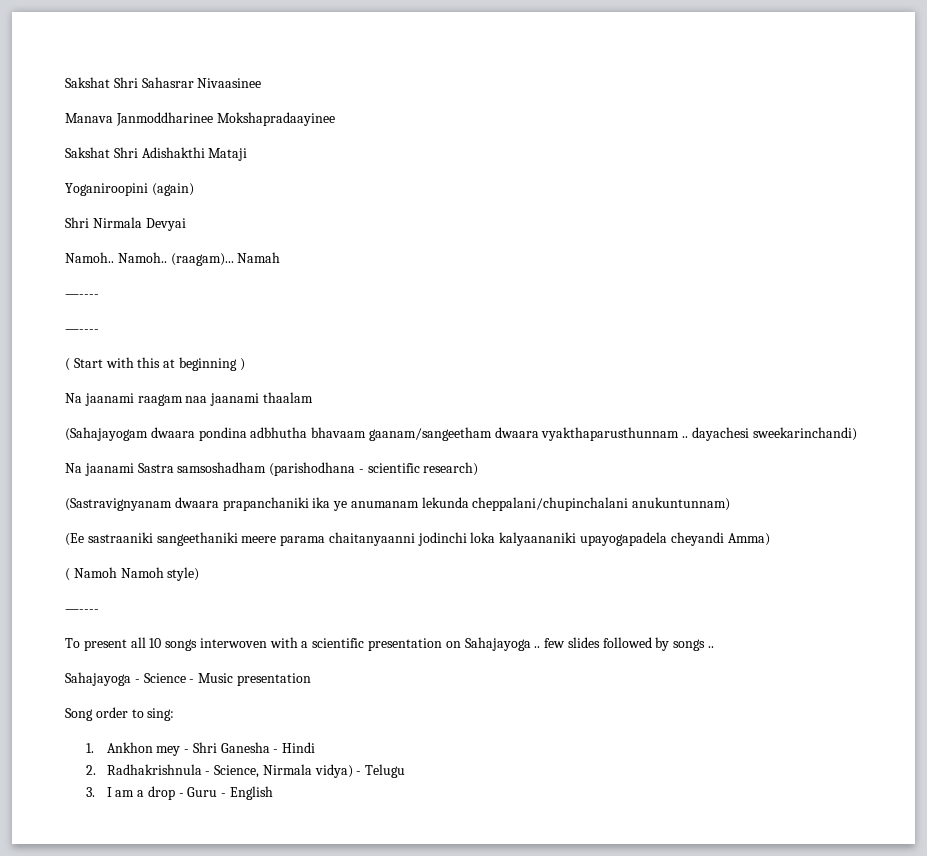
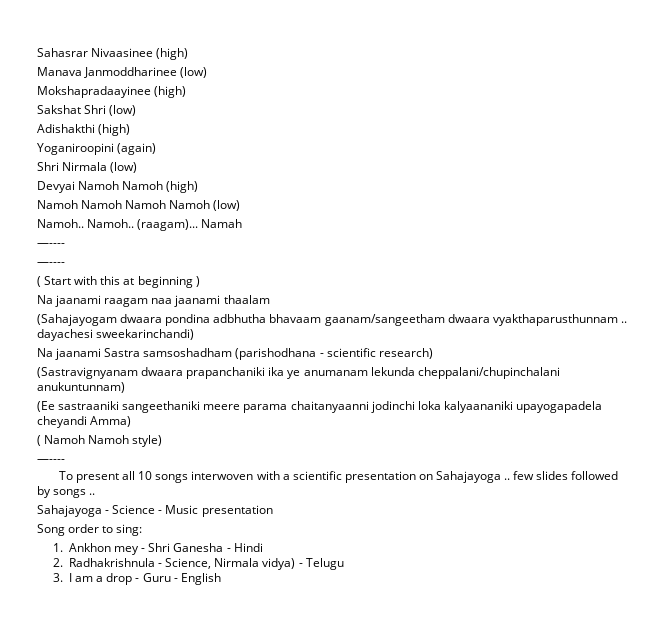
[65,77,138,88] Sakshat Shri -> (37, 52) none
(262, 83) none -> [156,48,189,60] (high)
(213, 119) none -> [180,67,208,78] (low) //
[65,147,248,161] // Sakshat Shri Adishakthi Mataji -> [154,86,187,98] [37,105,137,116] [37,124,131,136] (high) // Sakshat Shri (low) // Adishakthi (high)
(142, 222) none -> [110,162,138,173] (low) //
(186, 224) none -> [78,181,199,193] [37,200,241,211] Namoh Namoh (high) // Namoh Namoh Namoh Namoh (low)

